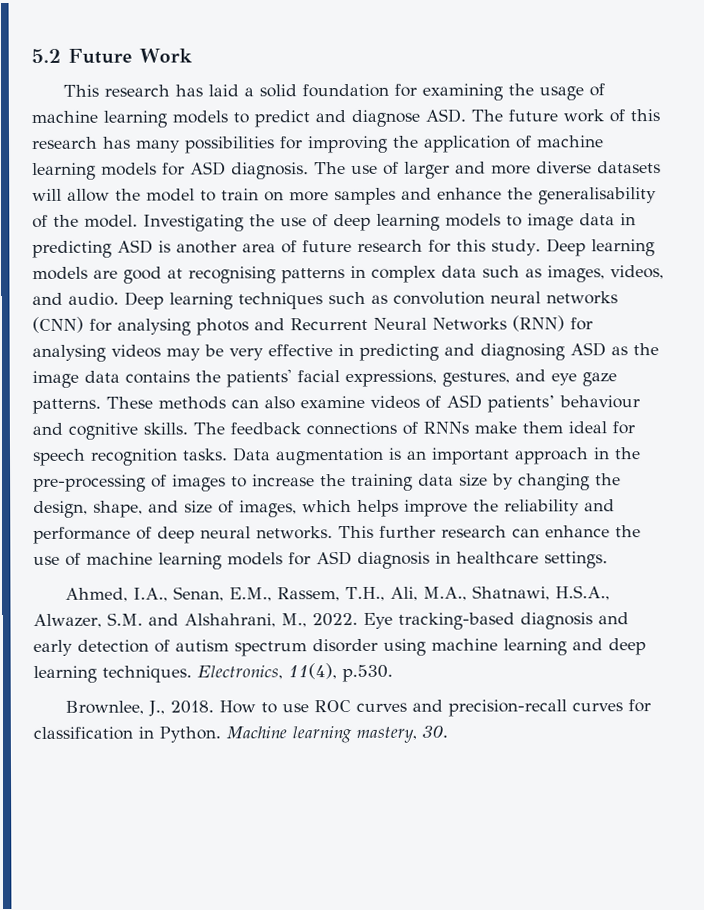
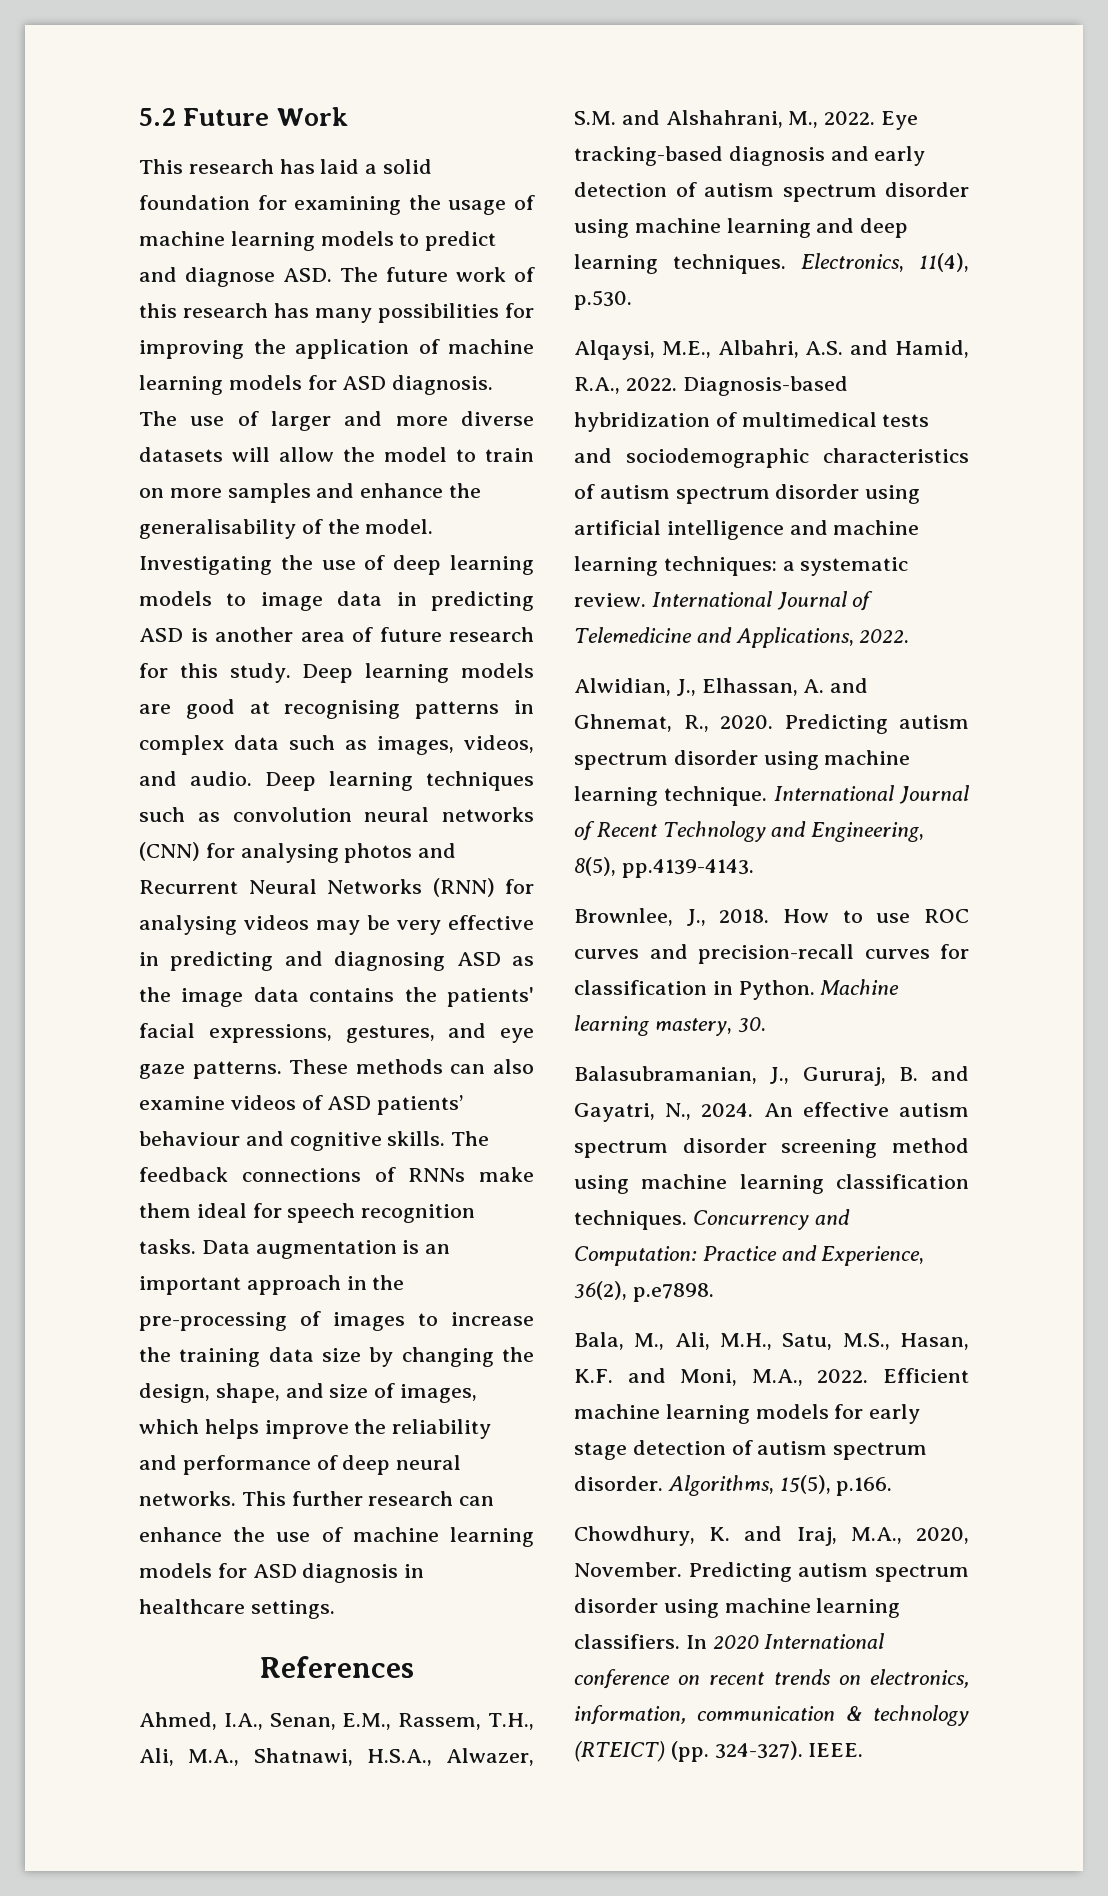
(608, 560) none -> [259,1656,414,1678] // References
(393, 673) none -> [574,340,969,360] [574,376,848,396] [574,412,930,432] [574,448,969,468] [574,484,921,504] [574,520,920,540] [574,556,909,576] [574,591,874,611] [574,627,910,648] [574,678,869,696] [574,714,969,734] [574,750,911,770] [574,785,969,806] [574,821,925,842] [574,857,754,878] // Alqaysi, M.E., Albahri, A.S. and Hamid, R.A., 2022. Diagnosis-based hybridization of multimedical tests and sociodemographic characteristics of autism spectrum disorder using artificial intelligence and machine learning techniques: a systematic review. International Journal of Telemedicine and Applications, 2022. // Alwidian, J., Elhassan, A. and Ghnemat, R., 2020. Predicting autism spectrum disorder using machine learning technique. International Journal of Recent Technology and Engineering, 8(5), pp.4139-4143.
(448, 731) none -> [574,1066,969,1086] [574,1102,969,1122] [574,1138,969,1158] [574,1174,969,1194] [574,1209,850,1230] [574,1245,925,1266] [574,1281,714,1302] [574,1332,969,1350] [574,1368,969,1386] [574,1404,921,1424] [574,1440,928,1460] [574,1475,893,1496] [574,1526,969,1546] [574,1562,969,1582] [574,1598,901,1618] [574,1633,885,1649] [574,1669,969,1689] [574,1705,969,1726] [574,1741,864,1762] // Balasubramanian, J., Gururaj, B. and Gayatri, N., 2024. An effective autism spectrum disorder screening method using machine learning classification techniques. Concurrency and Computation: Practice and Experience, 36(2), p.e7898. // Bala, M., Ali, M.H., Satu, M.S., Hasan, K.F. and Moni, M.A., 2022. Efficient machine learning models for early stage detection of autism spectrum disorder. Algorithms, 15(5), p.166. // Chowdhury, K. and Iraj, M.A., 2020, November. Predicting autism spectrum disorder using machine learning classifiers. In 2020 International conference on recent trends on electronics, information, communication & technology (RTEICT) (pp. 324-327). IEEE.

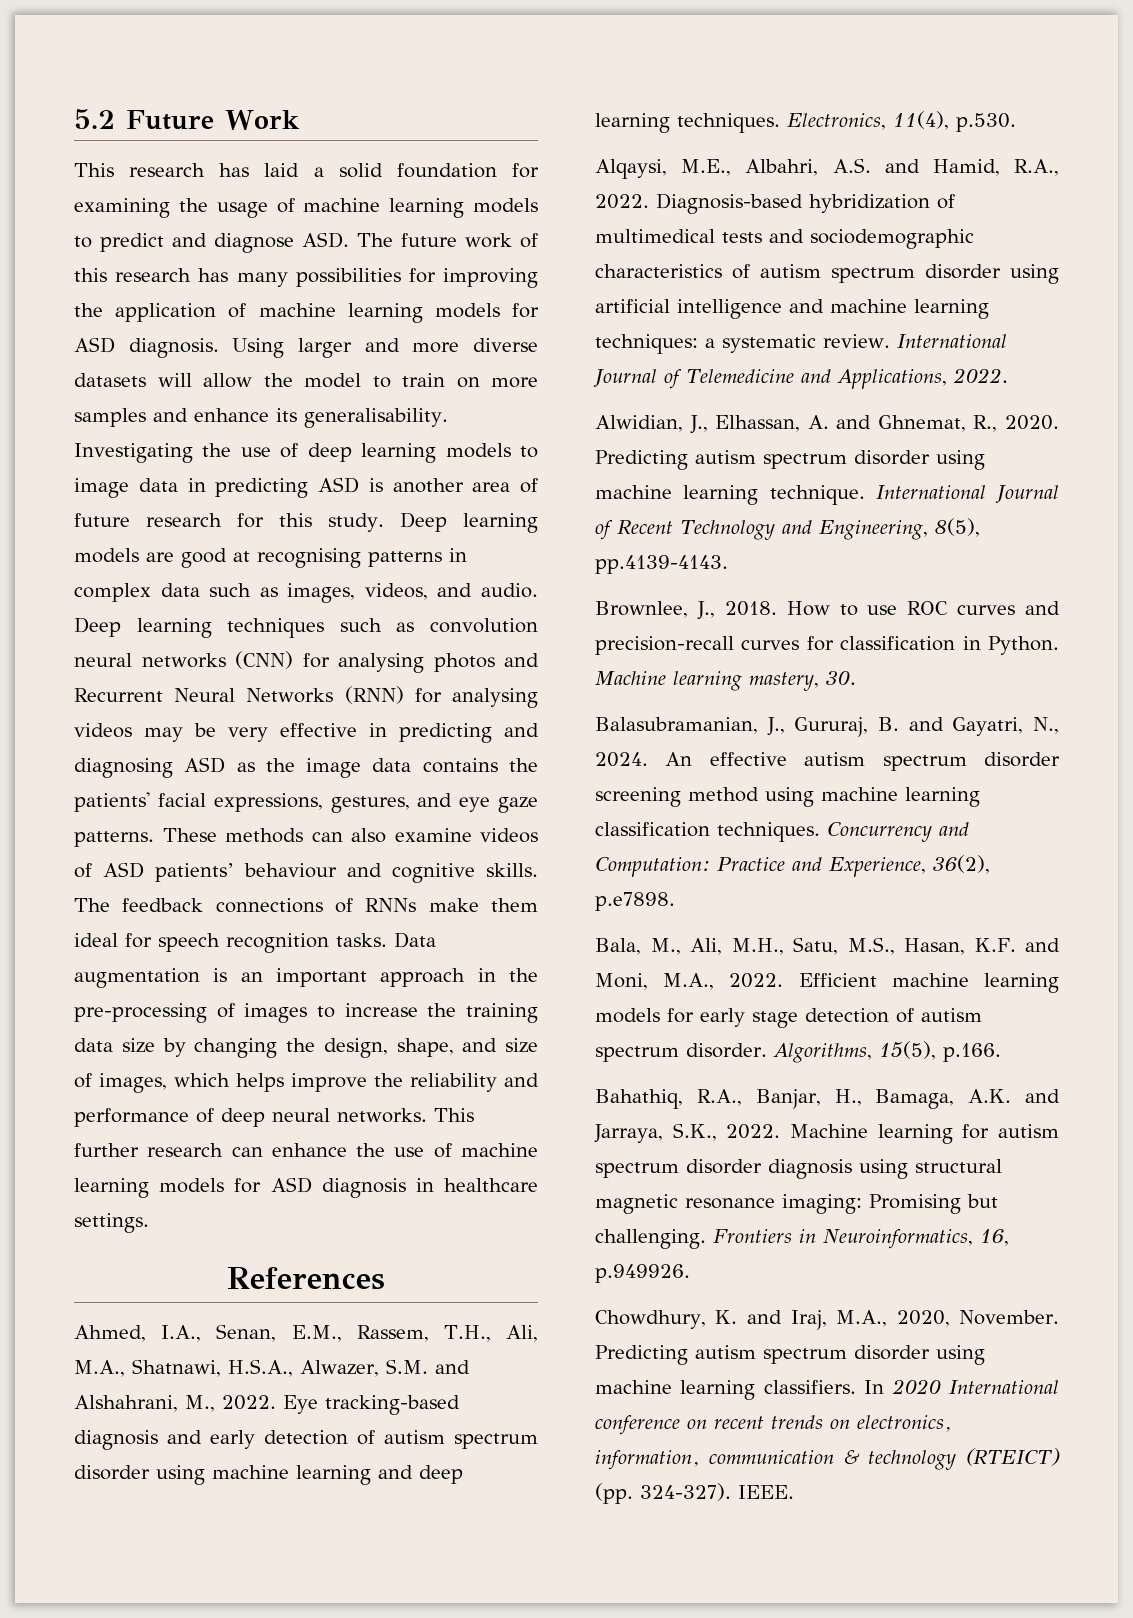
[139,411,259,426] The use of -> [232,338,285,358] Using
[449,483,482,498] [139,519,434,539] the generalisability of the model. -> [276,408,448,428] its generalisability.
(893, 1486) none -> [595,1089,1060,1109] [594,1123,1059,1144] [595,1159,1002,1179] [595,1194,998,1214] [595,1229,1009,1249] [595,1264,690,1283] // Bahathiq, R.A., Banjar, H., Bamaga, A.K. and Jarraya, S.K., 2022. Machine learning for autism spectrum disorder diagnosis using structural magnetic resonance imaging: Promising but challenging. Frontiers in Neuroinformatics, 16, p.949926.

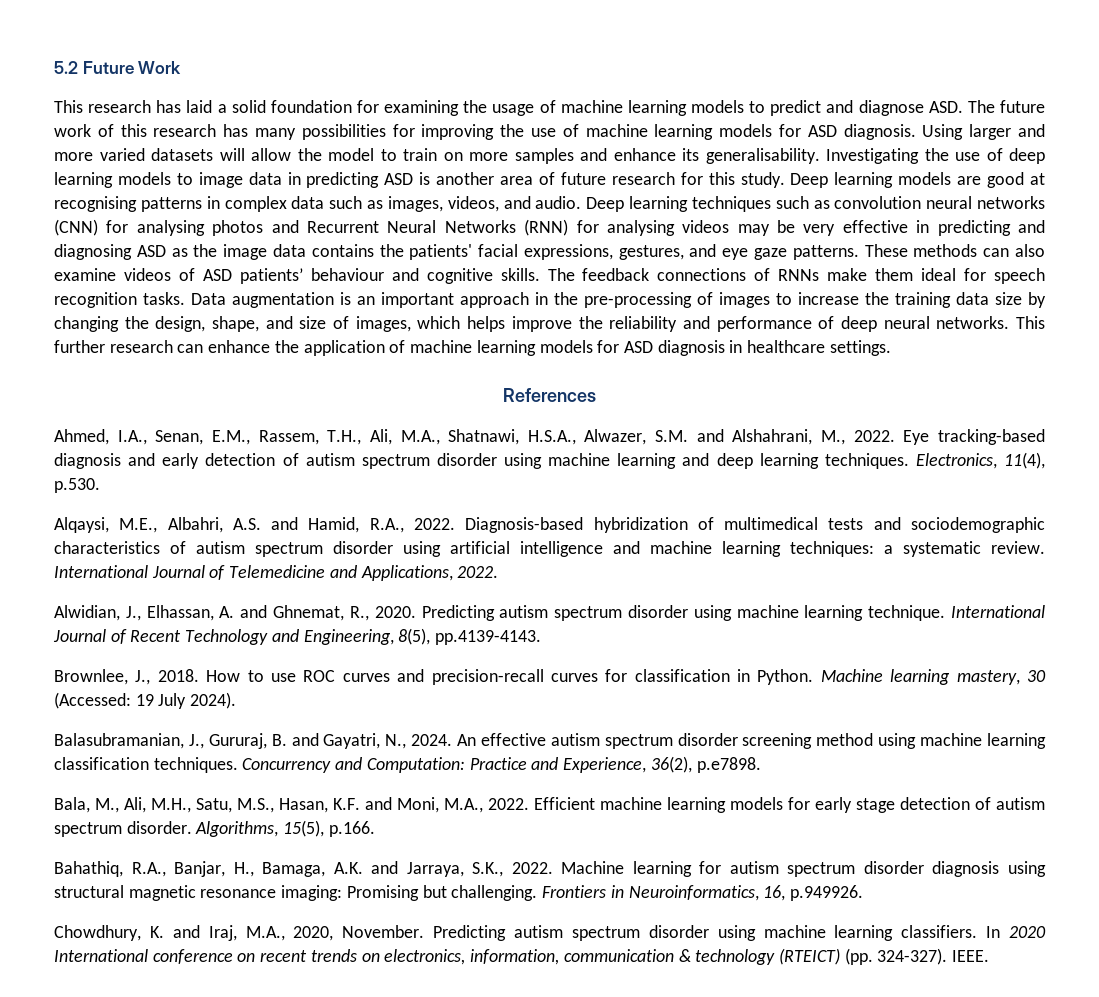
[115,303,217,322] application -> [531,128,556,137] use
[473,338,538,352] diverse -> [99,148,145,161] varied
[394,1147,425,1157] use -> [303,340,385,356] application
[826,671,856,685] 30. -> [1027,670,1047,682] [54,692,237,709] 30 (Accessed: 19 July 2024).

